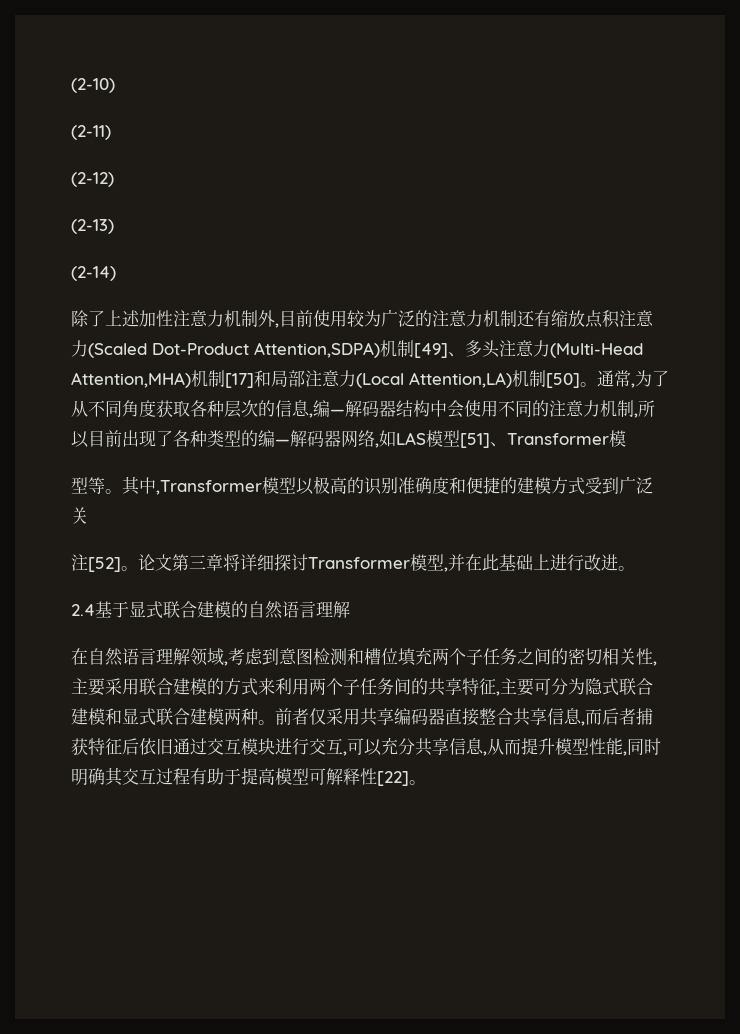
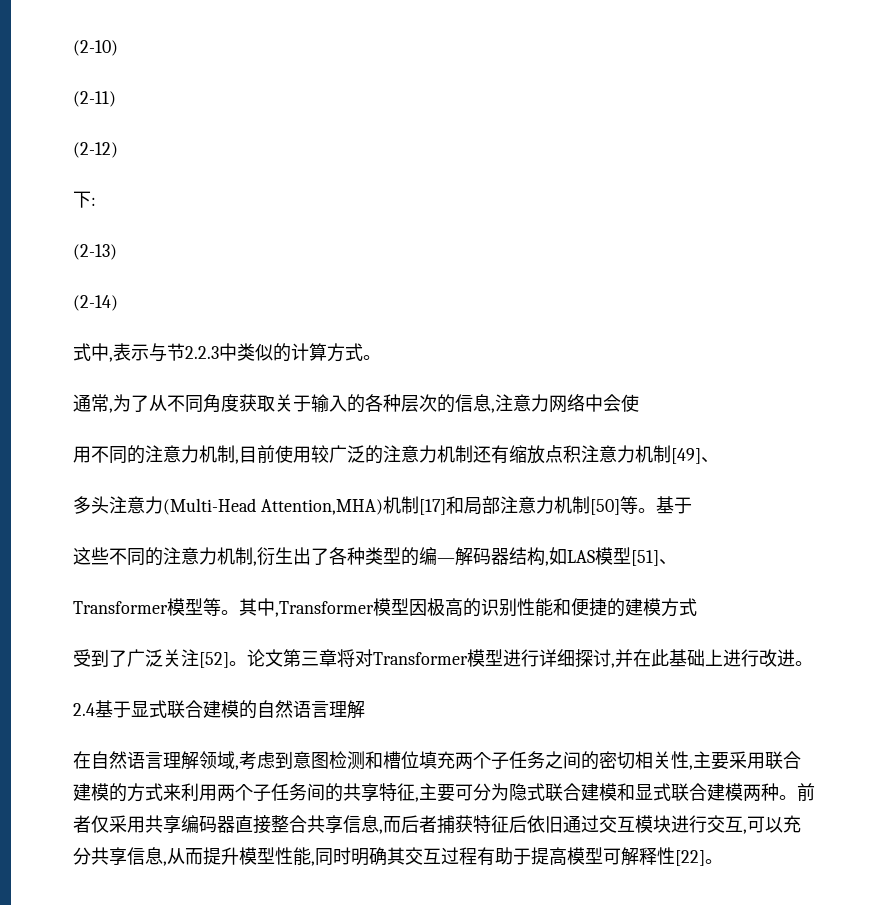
(114, 179) none -> [73,191,96,208] // 下:
[71,310,275,327] 除了上述加性注意力机制外 -> [73,343,381,362] [73,394,639,413] [73,445,235,464] 式中,表示与节2.2.3中类似的计算方式。 // 通常,为了从不同角度获取关于输入的各种层次的信息,注意力网络中会使 // 用不同的注意力机制
[364,310,381,327] 为 -> (329, 454) none
[88,342,380,358] (Scaled Dot-Product Attention,SDPA) -> (635, 454) none
(465, 354) none -> (719, 460) //
[356,370,669,388] [71,400,655,418] [71,430,156,448] (Local Attention,LA)机制[50]。通常,为了从不同角度获取各种层次的信息,编—解码器结构中会使用不同的注意力机制,所以目前出现 -> [553,496,692,515] [73,547,311,566] 机制[50]等。基于 // 这些不同的注意力机制,衍生出
[341,430,375,448] 网络 -> [509,547,545,566] 结构
[507,430,626,447] Transformer模 // -> [73,598,185,616] // Transformer模
[296,478,314,495] 以 -> [409,599,427,616] 因
[398,477,449,494] 准确度 -> [517,598,553,617] 性能
[585,477,619,494] 受到 -> [73,649,127,667] // 受到了
(88, 515) // -> (181, 658) none
[240,554,444,571] 详细探讨Transformer模型 -> [355,649,611,668] 对Transformer模型进行详细探讨

